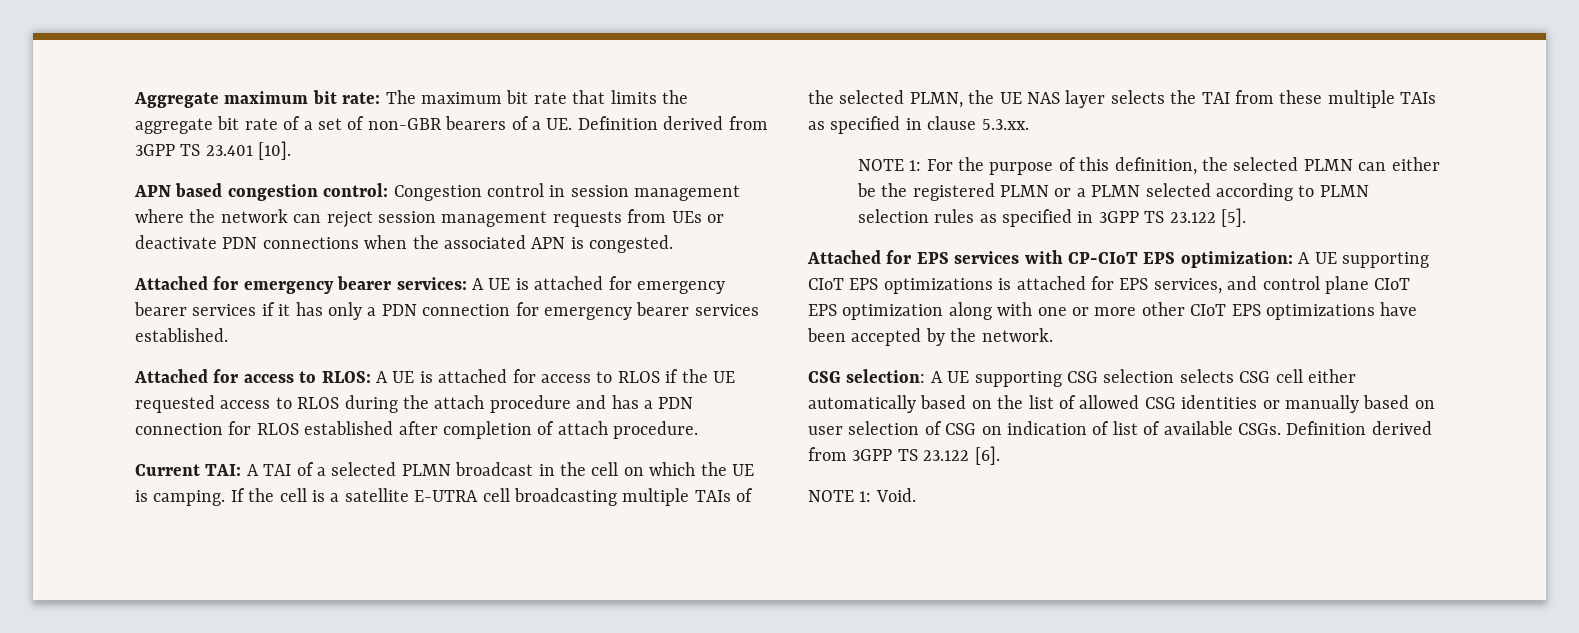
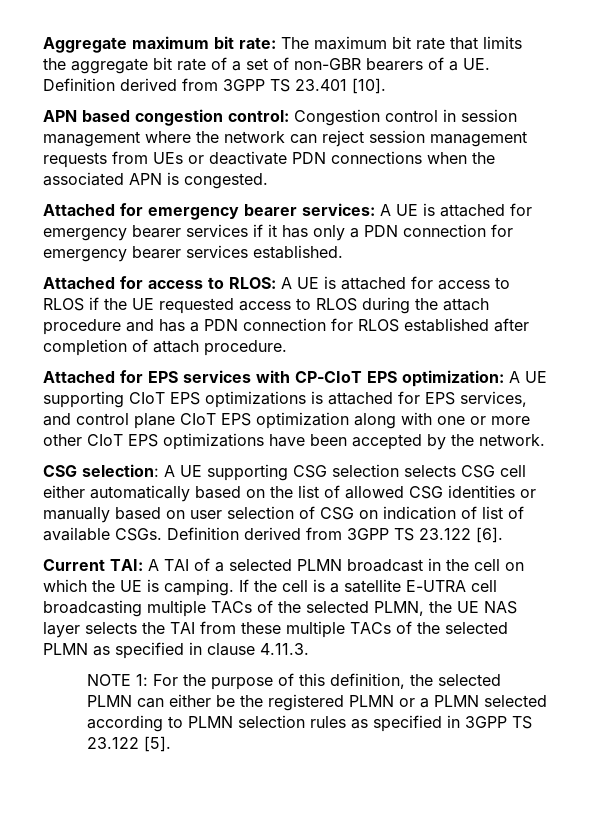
[135,462,754,476] [135,488,754,506] [808,90,1437,108] [808,116,1029,134] [857,157,1440,175] [856,183,1369,201] [857,208,1247,227] // Current TAI: A TAI of a selected PLMN broadcast in the cell on which the UE is camping. If the cell is a satellite E-UTRA cell broadcasting multiple TAIs of the selected PLMN, the UE NAS layer selects the TAI from these multiple TAIs as specified in clause 5.3.xx. // NOTE 1: For the purpose of this definition, the selected PLMN can either be the registered PLMN or a PLMN selected according to PLMN selection rules as specified in 3GPP TS 23.122 [5]. -> (287, 348) none
[808,488,916,502] NOTE 1: Void. -> [43,558,524,572] [43,579,497,596] [43,600,517,617] [43,621,508,638] [43,642,309,659] [87,673,502,690] [87,694,548,711] [87,715,533,732] [87,736,172,752] Current TAI: A TAI of a selected PLMN broadcast in the cell on which the UE is camping. If the cell is a satellite E-UTRA cell broadcasting multiple TACs of the selected PLMN, the UE NAS layer selects the TAI from these multiple TACs of the selected PLMN as specified in clause 4.11.3. // NOTE 1: For the purpose of this definition, the selected PLMN can either be the registered PLMN or a PLMN selected according to PLMN selection rules as specified in 3GPP TS 23.122 [5].

